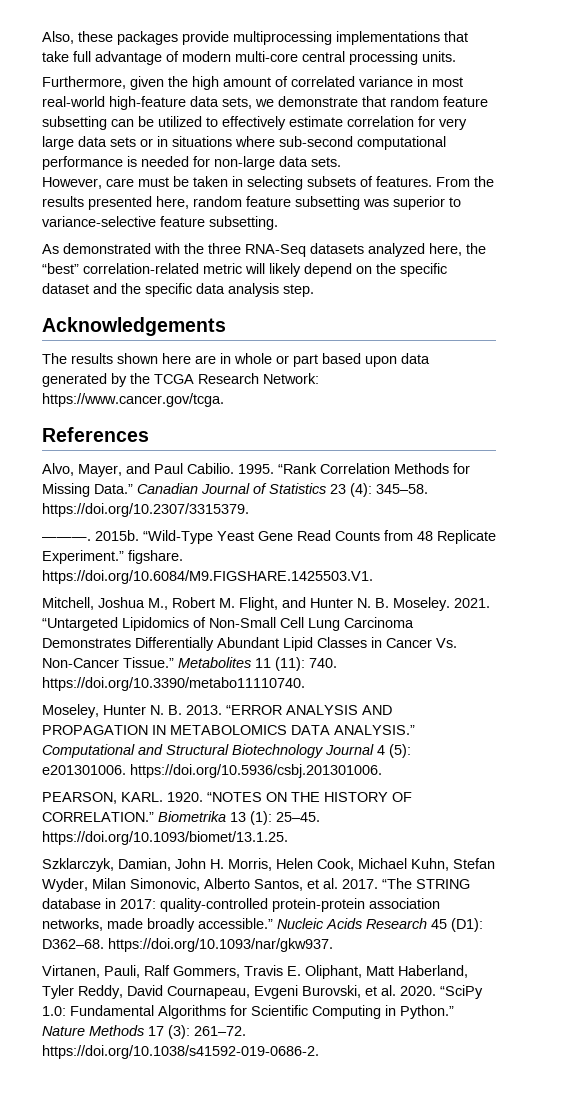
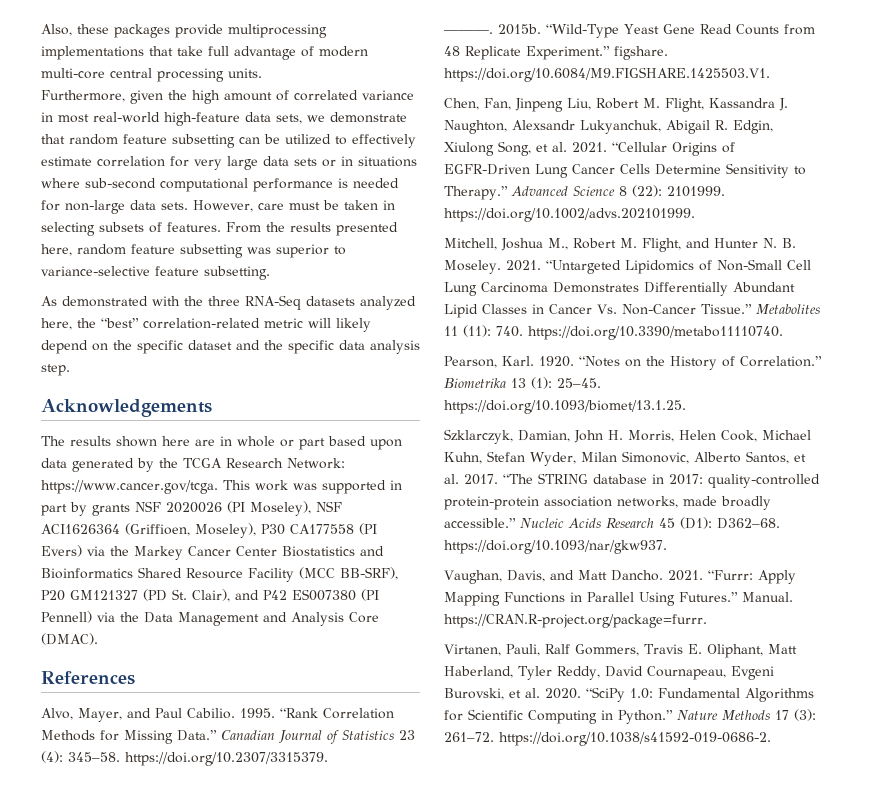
(341, 162) // -> (188, 206) none
(224, 400) none -> [222,480,402,494] [41,501,342,516] [41,523,377,538] [41,545,384,560] [41,567,398,582] [41,589,379,602] [41,611,379,626] [41,633,98,645] This work was supported in part by grants NSF 2020026 (PI Moseley), NSF ACI1626364 (Griffioen, Moseley), P30 CA177558 (PI Evers) via the Markey Cancer Center Biostatistics and Bioinformatics Shared Resource Facility (MCC BB-SRF), P20 GM121327 (PD St. Clair), and P42 ES007380 (PI Pennell) via the Data Management and Analysis Core (DMAC).
(373, 577) none -> [444,98,788,112] [444,120,773,134] [444,141,735,156] [444,163,806,178] [444,185,725,200] [444,208,695,222] // Chen, Fan, Jinpeng Liu, Robert M. Flight, Kassandra J. Naughton, Alexsandr Lukyanchuk, Abigail R. Edgin, Xiulong Song, et al. 2021. “Cellular Origins of EGFR-Driven Lung Cancer Cells Determine Sensitivity to Therapy.” Advanced Science 8 (22): 2101999. https://doi.org/10.1002/advs.202101999.
[42,704,392,718] [42,725,415,735] [42,744,411,758] [42,764,382,778] [42,792,412,804] [42,812,154,822] Moseley, Hunter N. B. 2013. “ERROR ANALYSIS AND PROPAGATION IN METABOLOMICS DATA ANALYSIS.” Computational and Structural Biotechnology Journal 4 (5): e201301006. https://doi.org/10.5936/csbj.201301006. // PEARSON, KARL. 1920. “NOTES ON THE HISTORY OF CORRELATION.” -> [444,356,822,370] Pearson, Karl. 1920. “Notes on the History of Correlation.”
(333, 945) none -> [444,570,796,584] [444,592,793,606] [444,614,707,628] // Vaughan, Davis, and Matt Dancho. 2021. “Furrr: Apply Mapping Functions in Parallel Using Futures.” Manual. https://CRAN.R-project.org/package=furrr.

